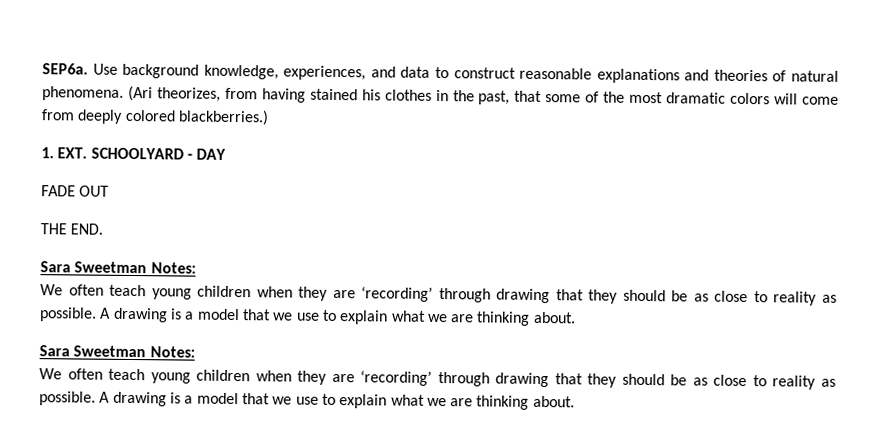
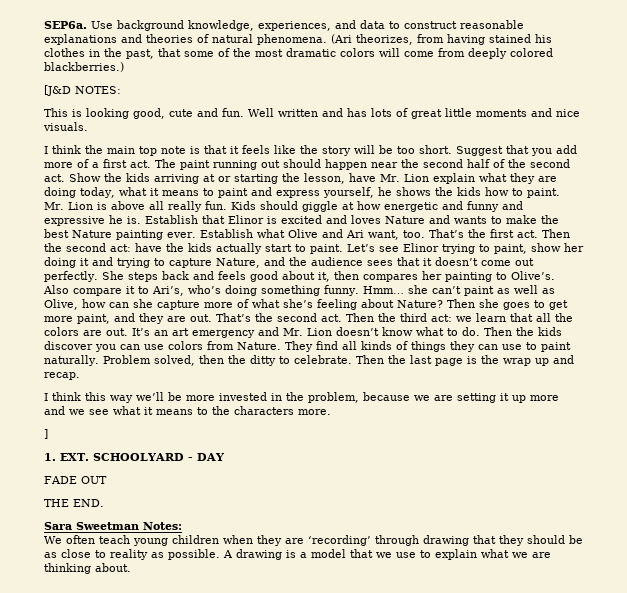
(269, 117) none -> [44,85,121,96] [44,108,580,119] [43,122,88,131] [44,145,577,156] [44,159,570,170] [44,173,557,184] [44,187,560,198] [44,201,523,212] [44,215,559,226] [44,229,570,240] [44,243,584,254] [44,257,534,268] [44,271,555,282] [43,285,555,296] [44,299,568,310] [44,313,573,324] [44,327,562,338] [44,341,571,352] [44,355,574,366] [44,372,80,380] [44,392,559,403] [44,406,331,415] [44,429,48,439] // [J&D NOTES: // This is looking good, cute and fun. Well written and has lots of great little moments and nice visuals. // I think the main top note is that it feels like the story will be too short. Suggest that you add more of a first act. The paint running out should happen near the second half of the second act. Show the kids arriving at or starting the lesson, have Mr. Lion explain what they are doing today, what it means to paint and express yourself, he shows the kids how to paint. Mr. Lion is above all really fun. Kids should giggle at how energetic and funny and expressive he is. Establish that Elinor is excited and loves Nature and wants to make the best Nature painting ever. Establish what Olive and Ari want, too. That’s the first act. Then the second act: have the kids actually start to paint. Let’s see Elinor trying to paint, show her doing it and trying to capture Nature, and the audience sees that it doesn’t come out perfectly. She steps back and feels good about it, then compares her painting to Olive’s. Also compare it to Ari’s, who’s doing something funny. Hmm… she can’t paint as well as Olive, how can she capture more of what she’s feeling about Nature? Then she goes to get more paint, and they are out. That’s the second act. Then the third act: we learn that all the colors are out. It’s an art emergency and Mr. Lion doesn’t know what to do. Then the kids discover you can use colors from Nature. They find all kinds of things they can use to paint naturally. Problem solved, then the ditty to celebrate. Then the last page is the wrap up and recap. // I think this way we’ll be more invested in the problem, because we are setting it up more and we see what it means to the characters more. // ]
[39,345,195,358] [39,368,836,390] [39,391,575,410] // Sara Sweetman Notes: // We often teach young children when they are ‘recording’ through drawing that they should be as close to reality as possible. A drawing is a model that we use to explain what we are thinking about. -> (131, 567) none

